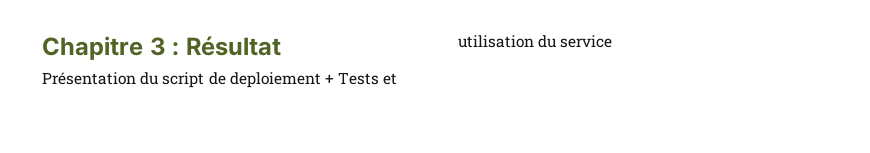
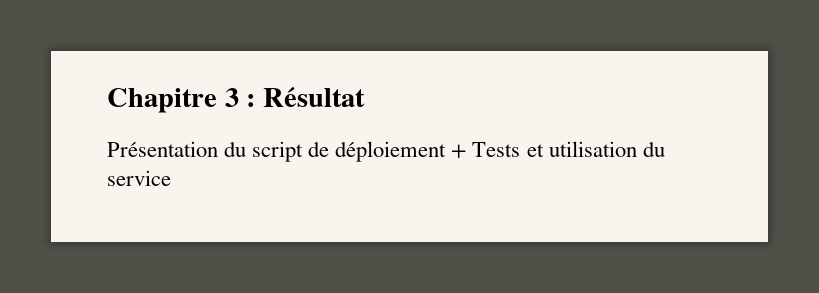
[229,72,321,88] deploiement -> [335,141,447,162] déploiement

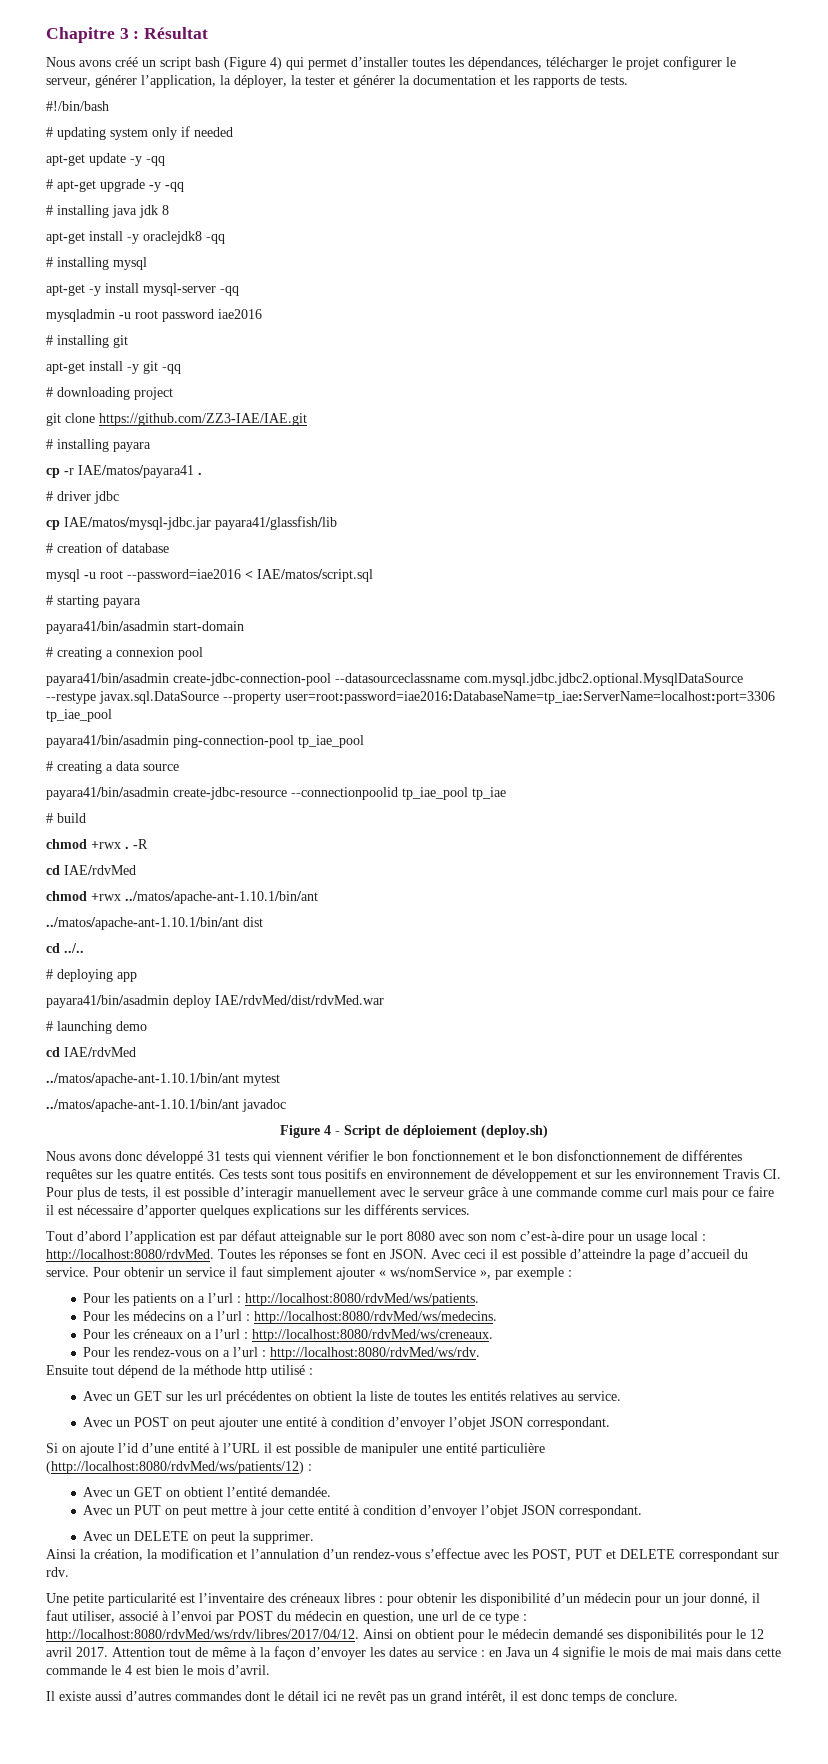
[107,141,665,162] [107,170,171,186] Présentation du script de déploiement + Tests et utilisation du service -> [46,56,736,70] [46,75,628,88] [46,101,109,111] [46,126,233,140] [46,153,165,166] [46,179,184,192] [46,205,169,218] [46,231,225,244] [46,257,147,270] [46,283,239,296] [46,309,262,322] [46,335,128,348] [46,361,181,374] [46,387,173,400] [46,413,307,426] [46,439,151,452] [46,465,202,478] [46,491,119,504] [46,516,337,530] [46,542,169,553] [46,569,373,582] [46,595,141,608] [46,621,244,634] [46,647,203,660] [46,673,743,686] [46,691,775,704] [46,709,112,722] [46,735,364,748] [46,761,179,774] [46,787,506,800] [46,813,86,823] [46,839,148,849] [46,865,136,875] [46,891,318,904] [46,917,263,930] [46,943,84,953] [46,969,137,982] [46,995,384,1008] [46,1021,147,1034] [46,1047,136,1057] [46,1073,280,1086] [46,1099,286,1112] [280,1125,548,1138] [46,1150,742,1164] [46,1168,781,1182] [46,1186,774,1200] [46,1204,470,1218] [46,1230,706,1244] [46,1248,748,1262] [46,1266,572,1280] [83,1293,480,1306] [83,1311,498,1324] [83,1329,494,1342] [83,1347,481,1360] [46,1365,313,1378] [83,1391,622,1404] [83,1417,611,1430] [46,1443,545,1456] [46,1461,312,1474] [83,1487,332,1497] [83,1505,643,1518] [83,1531,315,1544] [46,1548,779,1562] [46,1567,69,1577] [46,1593,760,1606] [46,1610,527,1624] [46,1629,764,1642] [46,1646,781,1660] [46,1665,270,1675] [46,1691,678,1704] Nous avons créé un script bash (Figure 4) qui permet d’installer toutes les dépendances, télécharger le projet configurer le serveur, générer l’application, la déployer, la tester et générer la documentation et les rapports de tests. // #!/bin/bash // # updating system only if needed // apt-get update -y -qq // # apt-get upgrade -y -qq // # installing java jdk 8 // apt-get install -y oraclejdk8 -qq // # installing mysql // apt-get -y install mysql-server -qq // mysqladmin -u root password iae2016 // # installing git // apt-get install -y git -qq // # downloading project // git clone https://github.com/ZZ3-IAE/IAE.git // # installing payara // cp -r IAE/matos/payara41 . // # driver jdbc // cp IAE/matos/mysql-jdbc.jar payara41/glassfish/lib // # creation of database // mysql -u root --password=iae2016 < IAE/matos/script.sql // # starting payara // payara41/bin/asadmin start-domain // # creating a connexion pool // payara41/bin/asadmin create-jdbc-connection-pool --datasourceclassname com.mysql.jdbc.jdbc2.optional.MysqlDataSource --restype javax.sql.DataSource --property user=root:password=iae2016:DatabaseName=tp_iae:ServerName=localhost:port=3306 tp_iae_pool // payara41/bin/asadmin ping-connection-pool tp_iae_pool // # creating a data source // payara41/bin/asadmin create-jdbc-resource --connectionpoolid tp_iae_pool tp_iae // # build // chmod +rwx . -R // cd IAE/rdvMed // chmod +rwx ../matos/apache-ant-1.10.1/bin/ant // ../matos/apache-ant-1.10.1/bin/ant dist // cd ../.. // # deploying app // payara41/bin/asadmin deploy IAE/rdvMed/dist/rdvMed.war // # launching demo // cd IAE/rdvMed // ../matos/apache-ant-1.10.1/bin/ant mytest // ../matos/apache-ant-1.10.1/bin/ant javadoc // Figure 4 - Script de déploiement (deploy.sh) // Nous avons donc développé 31 tests qui viennent vérifier le bon fonctionnement et le bon disfonctionnement de différentes requêtes sur les quatre entités. Ces tests sont tous positifs en environnement de développement et sur les environnement Travis CI. Pour plus de tests, il est possible d’interagir manuellement avec le serveur grâce à une commande comme curl mais pour ce faire il est nécessaire d’apporter quelques explications sur les différents services. // Tout d’abord l’application est par défaut atteignable sur le port 8080 avec son nom c’est-à-dire pour un usage local : http://localhost:8080/rdvMed. Toutes les réponses se font en JSON. Avec ceci il est possible d’atteindre la page d’accueil du service. Pour obtenir un service il faut simplement ajouter « ws/nomService », par exemple : // Pour les patients on a l’url : http://localhost:8080/rdvMed/ws/patients. // Pour les médecins on a l’url : http://localhost:8080/rdvMed/ws/medecins. // Pour les créneaux on a l’url : http://localhost:8080/rdvMed/ws/creneaux. // Pour les rendez-vous on a l’url : http://localhost:8080/rdvMed/ws/rdv. // Ensuite tout dépend de la méthode http utilisé : // Avec un GET sur les url précédentes on obtient la liste de toutes les entités relatives au service. // Avec un POST on peut ajouter une entité à condition d’envoyer l’objet JSON correspondant. // Si on ajoute l’id d’une entité à l’URL il est possible de manipuler une entité particulière (http://localhost:8080/rdvMed/ws/patients/12) : // Avec un GET on obtient l’entité demandée. // Avec un PUT on peut mettre à jour cette entité à condition d’envoyer l’objet JSON correspondant. // Avec un DELETE on peut la supprimer. // Ainsi la création, la modification et l’annulation d’un rendez-vous s’effectue avec les POST, PUT et DELETE correspondant sur rdv. // Une petite particularité est l’inventaire des créneaux libres : pour obtenir les disponibilité d’un médecin pour un jour donné, il faut utiliser, associé à l’envoi par POST du médecin en question, une url de ce type : http://localhost:8080/rdvMed/ws/rdv/libres/2017/04/12. Ainsi on obtient pour le médecin demandé ses disponibilités pour le 12 avril 2017. Attention tout de même à la façon d’envoyer les dates au service : en Java un 4 signifie le mois de mai mais dans cette commande le 4 est bien le mois d’avril. // Il existe aussi d’autres commandes dont le détail ici ne revêt pas un grand intérêt, il est donc temps de conclure.

